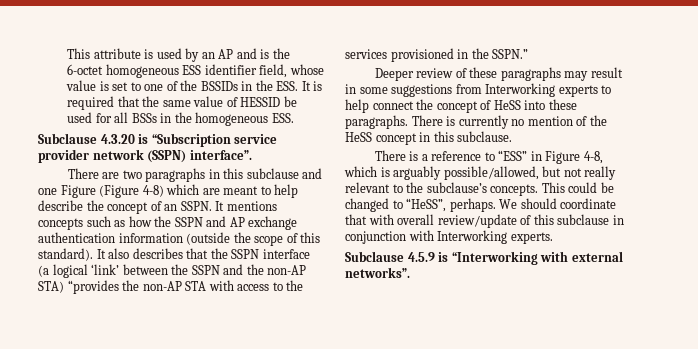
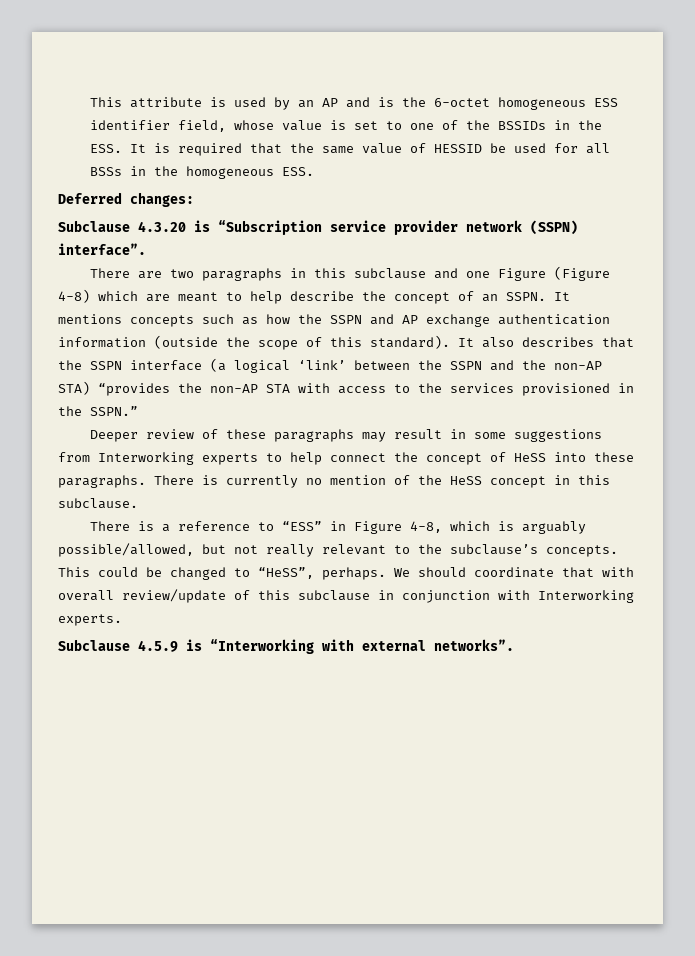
(294, 118) none -> [58,192,194,207] // Deferred changes:

